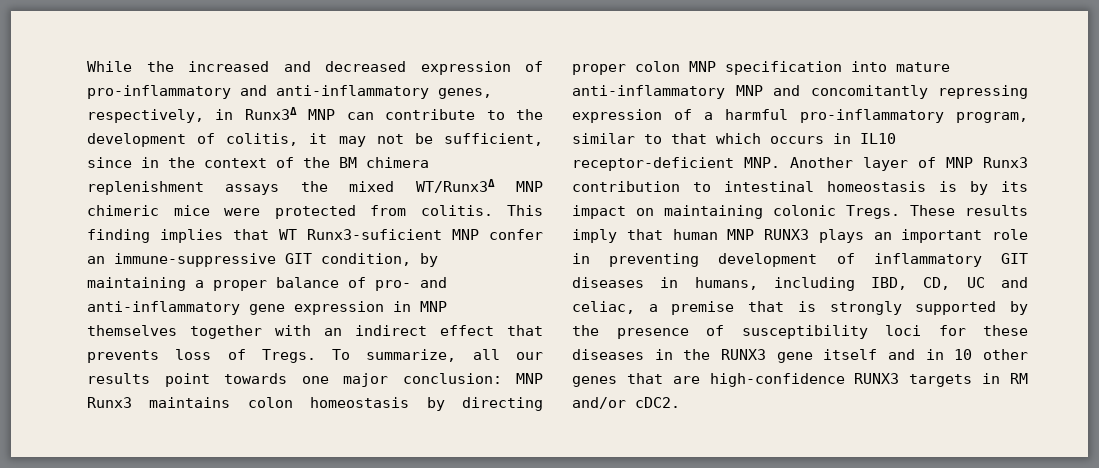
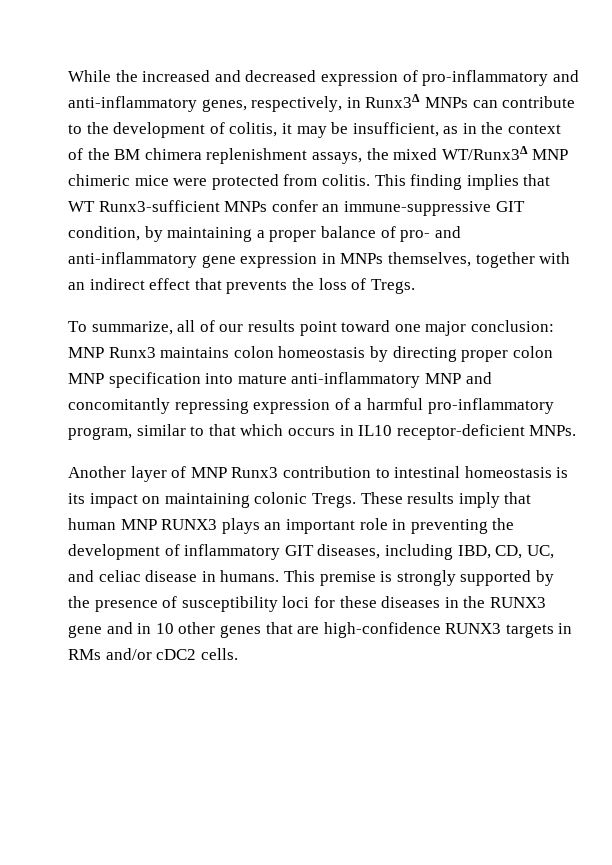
[308,109,336,120] MNP -> [424,97,468,108] MNPs
[376,133,543,146] [87,157,132,168] not be sufficient, since -> [331,122,459,137] be insufficient, as
[225,184,280,195] assays -> [311,152,362,164] assays,
[307,229,479,240] Runx3-suficient MNP -> [98,200,268,212] Runx3-sufficient MNPs
[420,301,447,312] [87,325,177,336] MNP themselves -> [340,252,471,267] MNPs themselves,
(159, 356) none -> [291,278,314,290] the
(316, 356) none -> (415, 286) //
(500, 354) none -> [199,320,215,332] of
[224,373,287,384] towards -> [341,320,391,332] toward
[744,157,780,168] MNP. -> [529,425,577,436] MNPs. //
[970,181,988,195] by -> (569, 472) none
(700, 260) none -> [492,518,515,530] the
[572,277,1028,291] [572,301,785,315] diseases in humans, including IBD, CD, UC and celiac, a premise that -> [317,544,554,560] [68,570,376,586] diseases, including IBD, CD, UC, and celiac disease in humans. This premise
[823,349,878,360] itself -> (102, 631) none
[1009,373,1028,384] [572,397,680,409] RM and/or cDC2. -> [68,648,238,660] RMs and/or cDC2 cells.

